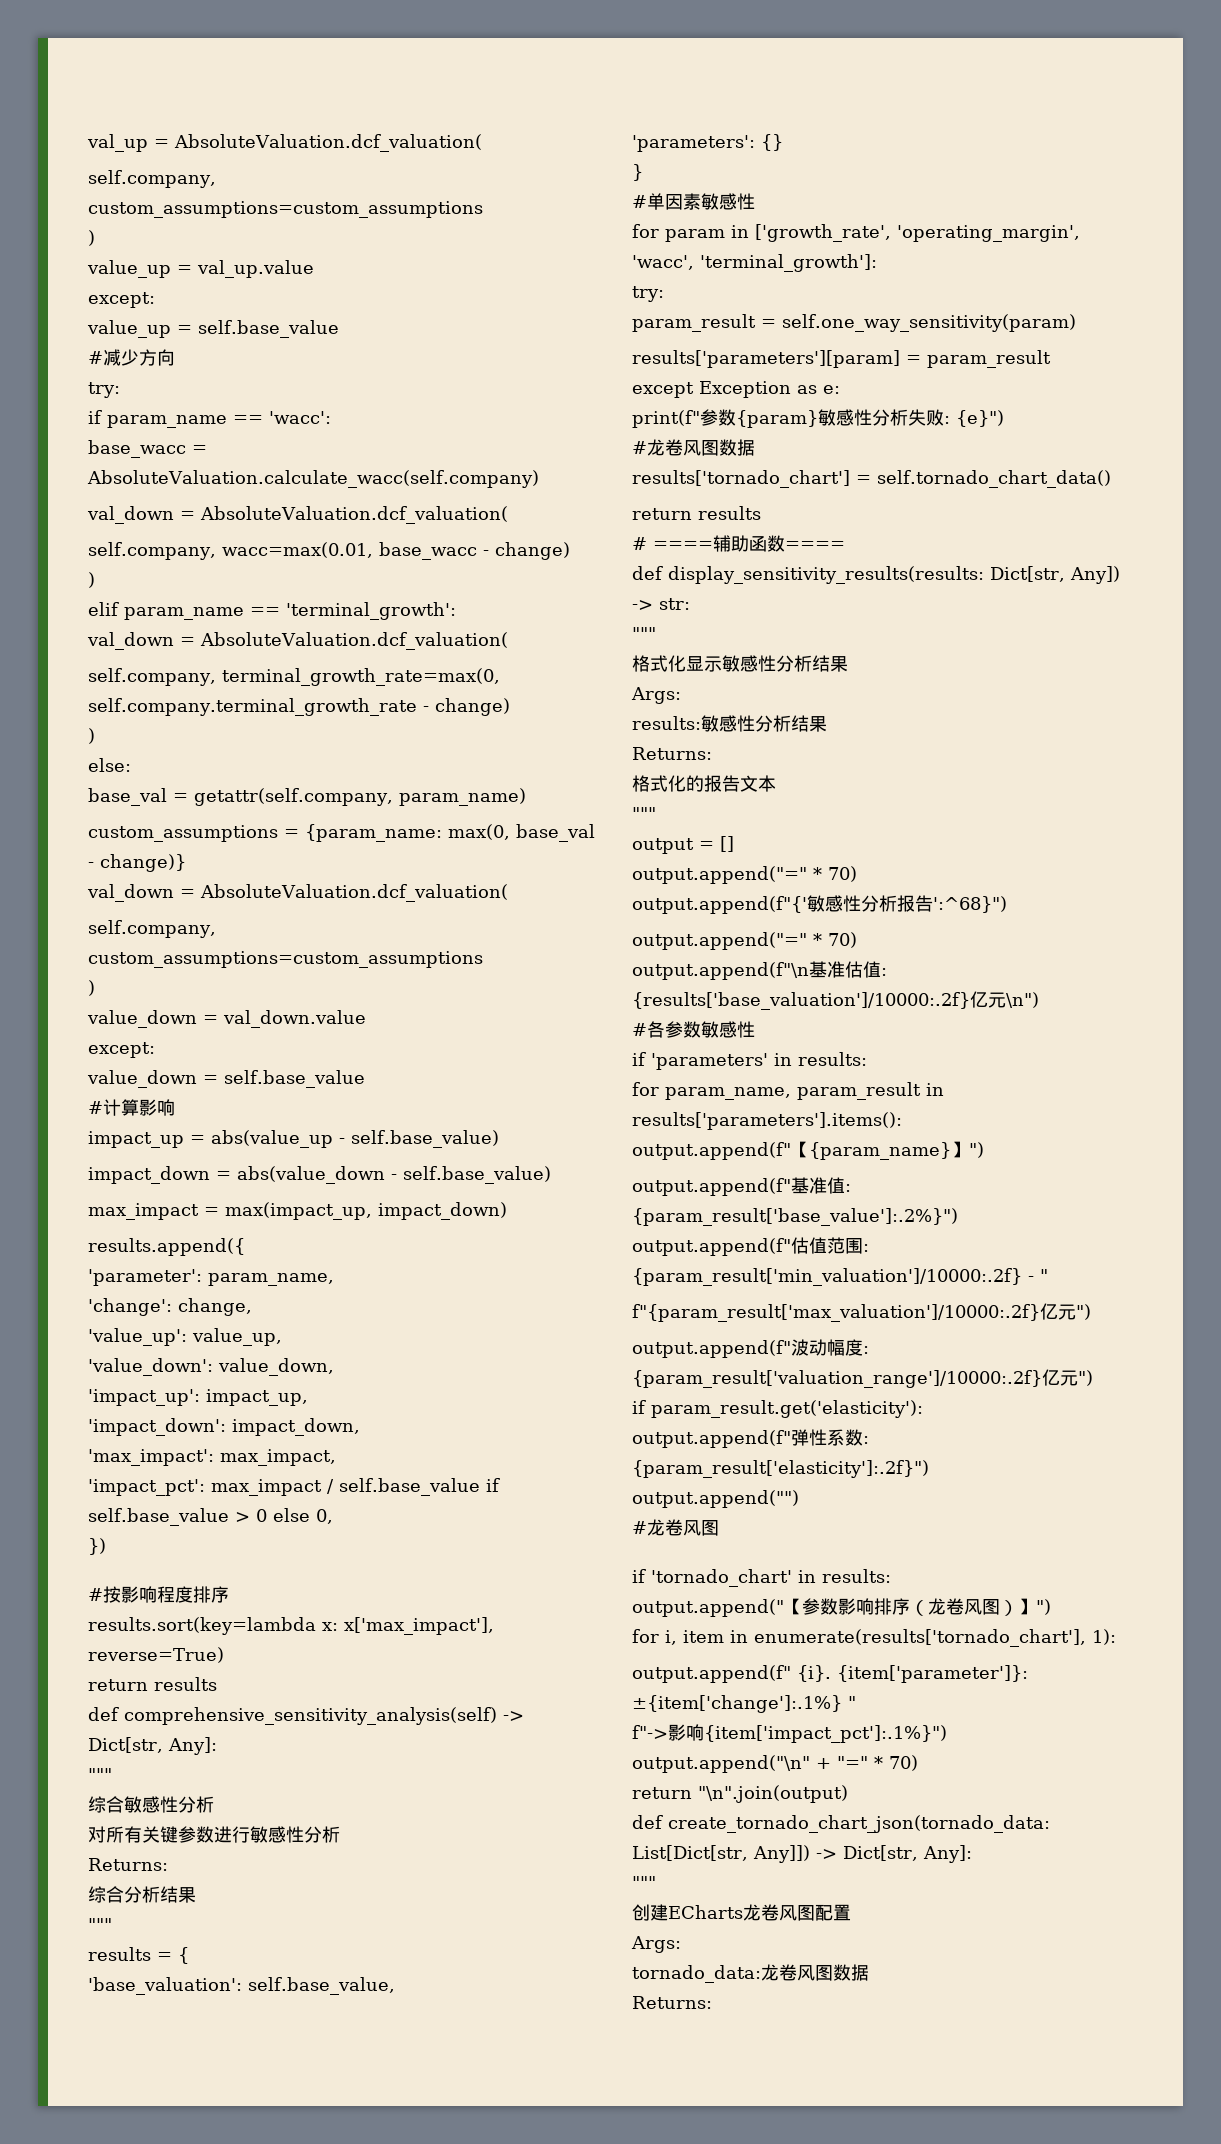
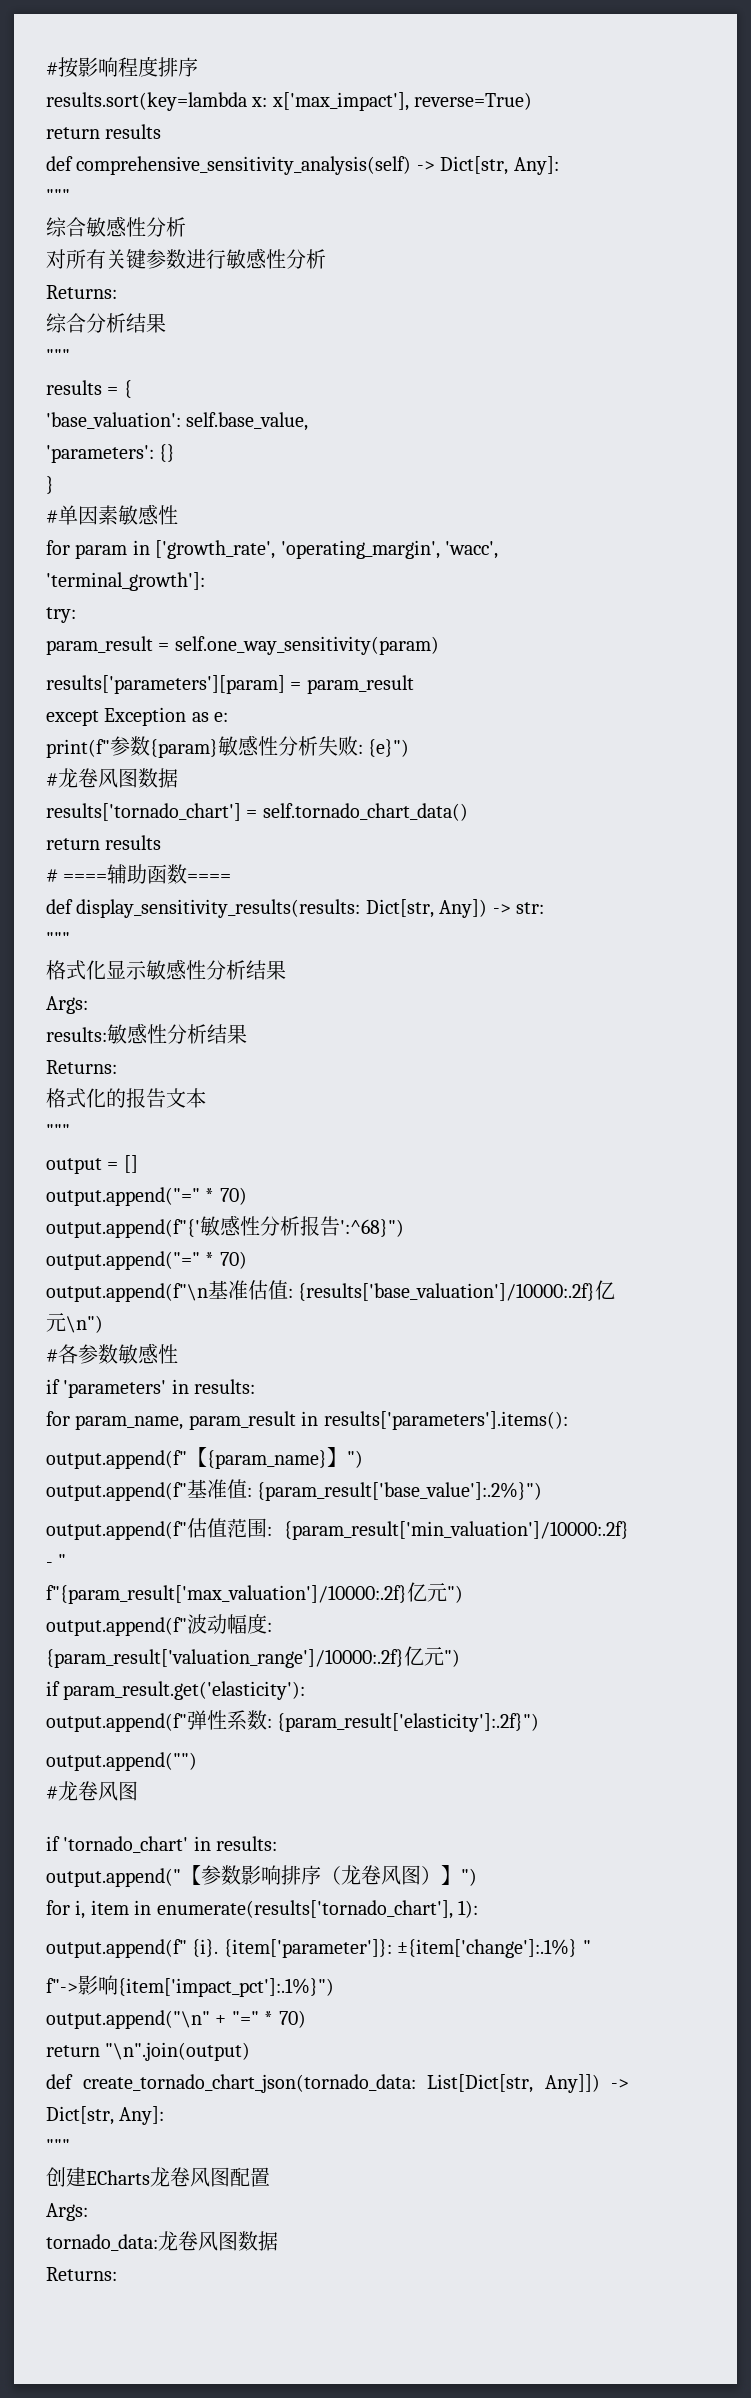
[87,134,482,152] [88,170,216,188] [88,201,483,218] [88,230,95,246] [87,260,314,278] [88,292,155,308] [87,320,339,338] [88,349,175,366] [88,382,120,398] [88,410,331,428] [88,440,207,458] [87,470,539,488] [87,506,508,524] [88,542,570,560] [88,572,95,588] [88,602,456,620] [87,632,508,650] [88,668,500,686] [88,698,510,716] [88,728,95,744] [88,758,131,772] [88,788,526,806] [88,824,595,842] [88,854,186,872] [87,884,508,902] [88,920,216,938] [88,951,483,968] [88,980,95,996] [87,1010,366,1028] [88,1042,155,1058] [87,1070,365,1088] [88,1099,175,1116] [88,1130,499,1148] [88,1166,551,1184] [88,1202,507,1220] [88,1238,245,1256] [88,1269,334,1286] [88,1298,252,1316] [88,1328,282,1346] [88,1358,334,1376] [88,1389,308,1406] [88,1418,360,1436] [88,1449,336,1466] [88,1478,500,1496] [88,1508,333,1526] [88,1538,106,1555] val_up = AbsoluteValuation.dcf_valuation( // self.company, custom_assumptions=custom_assumptions // ) // value_up = val_up.value // except: // value_up = self.base_value // #减少方向 // try: // if param_name == 'wacc': // base_wacc = AbsoluteValuation.calculate_wacc(self.company) // val_down = AbsoluteValuation.dcf_valuation( // self.company, wacc=max(0.01, base_wacc - change) // ) // elif param_name == 'terminal_growth': // val_down = AbsoluteValuation.dcf_valuation( // self.company, terminal_growth_rate=max(0, self.company.terminal_growth_rate - change) // ) // else: // base_val = getattr(self.company, param_name) // custom_assumptions = {param_name: max(0, base_val - change)} // val_down = AbsoluteValuation.dcf_valuation( // self.company, custom_assumptions=custom_assumptions // ) // value_down = val_down.value // except: // value_down = self.base_value // #计算影响 // impact_up = abs(value_up - self.base_value) // impact_down = abs(value_down - self.base_value) // max_impact = max(impact_up, impact_down) // results.append({ // 'parameter': param_name, // 'change': change, // 'value_up': value_up, // 'value_down': value_down, // 'impact_up': impact_up, // 'impact_down': impact_down, // 'max_impact': max_impact, // 'impact_pct': max_impact / self.base_value if self.base_value > 0 else 0, // }) // -> (46, 68) none

